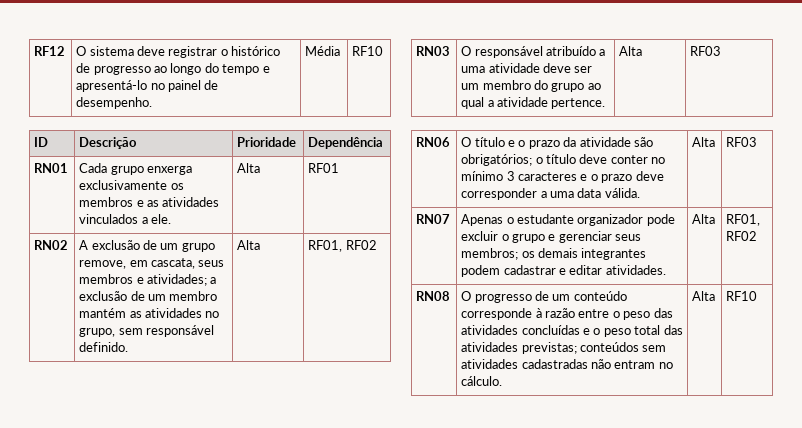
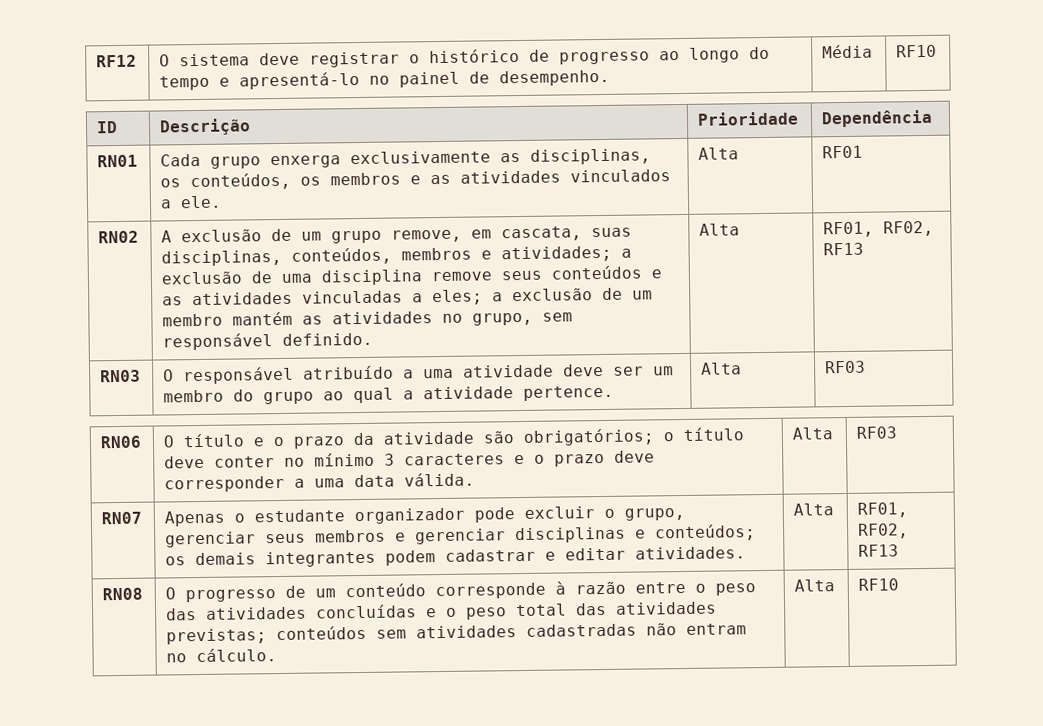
(168, 185) none -> [500,148,652,165] [160,172,292,191] as disciplinas, os conteúdos,
[198,260,225,267] seus -> [591,227,633,238] [161,247,393,267] suas disciplinas, conteúdos,
(145, 296) none -> [281,265,663,286] [162,287,624,306] uma disciplina remove seus conteúdos e as atividades vinculadas a eles; a exclusão de
[345,240,377,250] RF02 -> [883,220,935,237] [823,242,865,256] RF02, RF13
[512,231,642,243] [461,248,519,260] grupo e gerenciar seus membros; -> [624,507,686,521] [165,524,757,548] grupo, gerenciar seus membros e gerenciar disciplinas e conteúdos;
[726,231,758,241] RF02 -> [858,523,910,539] [858,544,900,557] RF02, RF13

